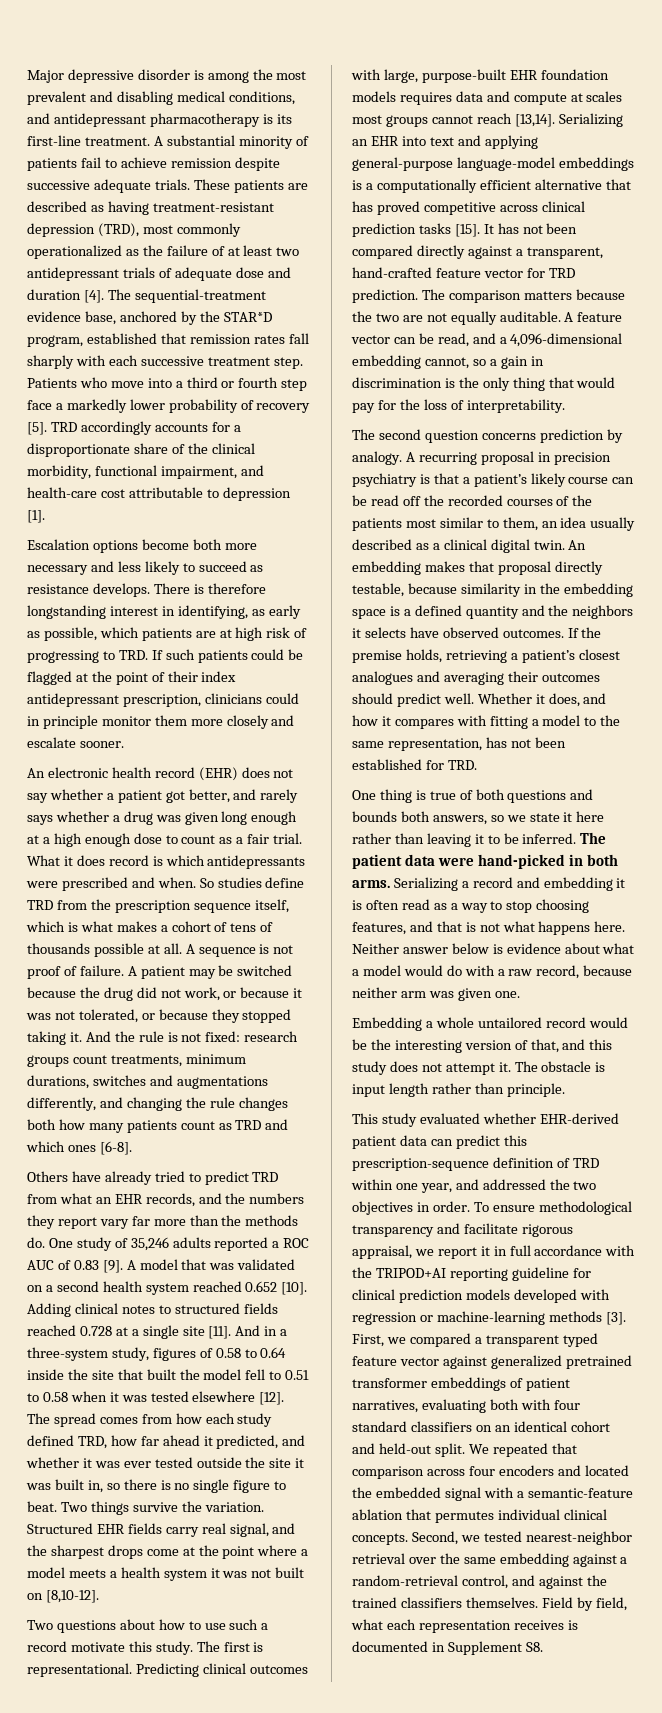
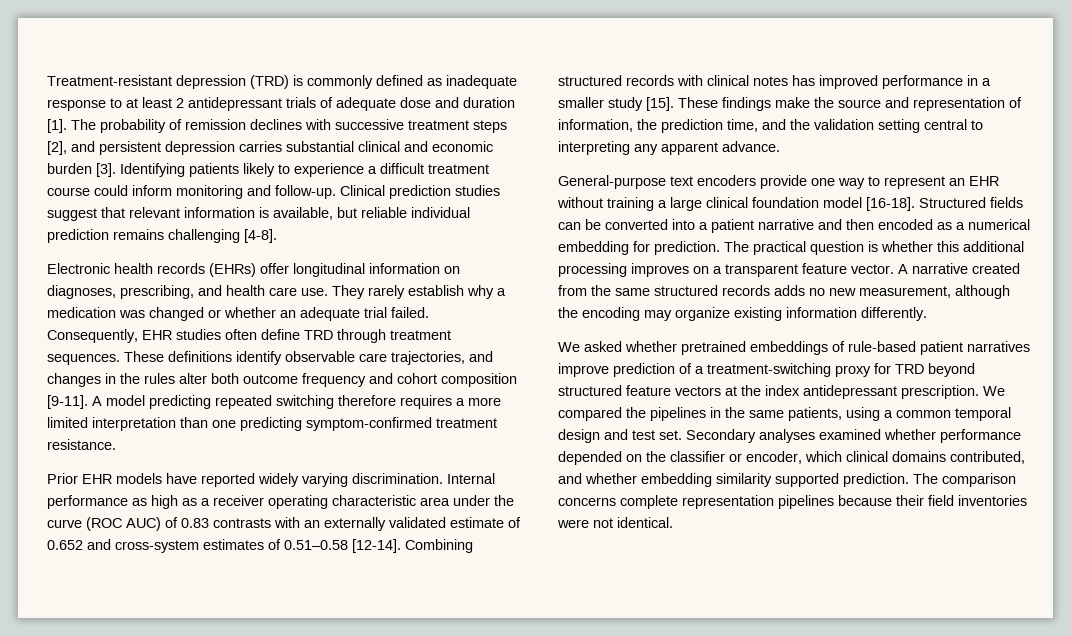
[27,69,307,83] [27,91,295,105] [27,113,292,127] [27,135,309,149] [27,157,280,171] [27,179,308,193] [27,201,274,215] [27,223,241,237] [27,245,225,259] Major depressive disorder is among the most prevalent and disabling medical conditions, and antidepressant pharmacotherapy is its first-line treatment. A substantial minority of patients fail to achieve remission despite successive adequate trials. These patients are described as having treatment-resistant depression (TRD), most commonly operationalized as the failure of -> [47,75,517,89] [47,98,122,111] Treatment-resistant depression (TRD) is commonly defined as inadequate response to
[276,247,300,256] two -> [176,98,184,108] 2
[83,289,266,303] [27,311,272,325] [27,333,309,347] [27,355,303,369] [27,377,308,391] [27,399,311,413] [27,421,241,435] [27,443,255,457] [27,465,264,479] [27,487,291,501] [27,510,45,523] [27,539,257,553] [27,561,264,575] [27,583,266,597] [27,605,301,619] [27,627,308,641] [27,649,304,663] [27,671,237,685] [27,693,299,707] [27,715,295,729] [27,737,124,748] [27,767,294,781] [27,789,299,803] [27,811,298,825] [27,833,303,847] [27,855,306,869] [26,877,305,891] [27,899,289,913] [26,921,274,932] [27,943,294,957] [27,965,293,979] [27,987,303,1001] [26,1009,292,1023] [27,1031,299,1045] [27,1054,246,1067] [27,1075,268,1089] [27,1097,288,1111] [27,1119,289,1133] [26,1141,132,1155] [27,1171,279,1185] [27,1193,305,1207] [27,1215,299,1229] [27,1237,310,1251] [27,1259,296,1273] [27,1281,308,1295] [27,1303,278,1317] [27,1325,288,1339] [27,1347,287,1361] [27,1369,310,1380] [27,1391,285,1405] [27,1413,273,1427] [27,1435,306,1449] [26,1457,305,1468] [26,1479,287,1493] [27,1501,264,1515] [27,1523,296,1537] [27,1545,309,1559] [27,1567,305,1581] [27,1590,99,1603] [27,1619,269,1633] [27,1641,264,1655] [27,1663,308,1677] [351,69,609,83] [352,91,623,105] [352,113,623,127] [352,135,538,149] [352,157,634,171] [352,179,631,193] [352,201,585,215] [352,223,578,237] [352,245,603,259] [352,267,575,278] [352,289,625,303] [352,311,623,325] [351,333,623,347] [352,355,544,369] [352,377,616,391] [352,399,565,413] [352,429,623,443] [352,451,611,465] [352,473,635,487] [352,495,593,506] [352,517,636,531] [352,539,587,553] [352,561,603,575] [352,583,633,597] [352,605,634,619] [352,627,602,638] [352,649,620,663] [352,671,600,685] [352,693,607,707] [352,715,621,729] [352,737,566,751] [352,759,477,770] [352,789,594,803] [352,811,605,825] [352,832,607,847] [352,854,618,869] [352,877,626,891] [352,899,590,913] [352,921,626,935] [352,943,635,954] [352,965,633,979] [352,987,520,1001] [352,1017,628,1031] [352,1039,613,1053] [352,1061,606,1075] [352,1083,565,1097] [352,1113,619,1127] [352,1135,527,1149] [352,1157,599,1171] [351,1179,597,1193] [352,1201,632,1215] [352,1223,573,1237] [352,1245,636,1259] [352,1267,591,1281] [352,1289,610,1303] [352,1311,626,1325] [352,1333,598,1347] [352,1355,632,1369] [352,1377,570,1391] [352,1399,580,1413] [352,1421,610,1432] [352,1443,577,1457] [352,1465,629,1479] [352,1487,633,1501] [352,1509,607,1523] [352,1531,632,1545] [352,1553,628,1567] [352,1575,607,1589] [352,1597,627,1611] [351,1619,578,1633] [352,1641,543,1655] [4]. The sequential-treatment evidence base, anchored by the STAR*D program, established that remission rates fall sharply with each successive treatment step. Patients who move into a third or fourth step face a markedly lower probability of recovery [5]. TRD accordingly accounts for a disproportionate share of the clinical morbidity, functional impairment, and health-care cost attributable to depression [1]. // Escalation options become both more necessary and less likely to succeed as resistance develops. There is therefore longstanding interest in identifying, as early as possible, which patients are at high risk of progressing to TRD. If such patients could be flagged at the point of their index antidepressant prescription, clinicians could in principle monitor them more closely and escalate sooner. // An electronic health record (EHR) does not say whether a patient got better, and rarely says whether a drug was given long enough at a high enough dose to count as a fair trial. What it does record is which antidepressants were prescribed and when. So studies define TRD from the prescription sequence itself, which is what makes a cohort of tens of thousands possible at all. A sequence is not proof of failure. A patient may be switched because the drug did not work, or because it was not tolerated, or because they stopped taking it. And the rule is not fixed: research groups count treatments, minimum durations, switches and augmentations differently, and changing the rule changes both how many patients count as TRD and which ones [6-8]. // Others have already tried to predict TRD from what an EHR records, and the numbers they report vary far more than the methods do. One study of 35,246 adults reported a ROC AUC of 0.83 [9]. A model that was validated on a second health system reached 0.652 [10]. Adding clinical notes to structured fields reached 0.728 at a single site [11]. And in a three-system study, figures of 0.58 to 0.64 inside the site that built the model fell to 0.51 to 0.58 when it was tested elsewhere [12]. The spread comes from how each study defined TRD, how far ahead it predicted, and whether it was ever tested outside the site it was built in, so there is no single figure to beat. Two things survive the variation. Structured EHR fields carry real signal, and the sharpest drops come at the point where a model meets a health system it was not built on [8,10-12]. // Two questions about how to use such a record motivate this study. The first is representational. Predicting clinical outcomes with large, purpose-built EHR foundation models requires data and compute at scales most groups cannot reach [13,14]. Serializing an EHR into text and applying general-purpose language-model embeddings is a computationally efficient alternative that has proved competitive across clinical prediction tasks [15]. It has not been compared directly against a transparent, hand-crafted feature vector for TRD prediction. The comparison matters because the two are not equally auditable. A feature vector can be read, and a 4,096-dimensional embedding cannot, so a gain in discrimination is the only thing that would pay for the loss of interpretability. // The second question concerns prediction by analogy. A recurring proposal in precision psychiatry is that a patient’s likely course can be read off the recorded courses of the patients most similar to them, an idea usually described as a clinical digital twin. An embedding makes that proposal directly testable, because similarity in the embedding space is a defined quantity and the neighbors it selects have observed outcomes. If the premise holds, retrieving a patient’s closest analogues and averaging their outcomes should predict well. Whether it does, and how it compares with fitting a model to the same representation, has not been established for TRD. // One thing is true of both questions and bounds both answers, so we state it here rather than leaving it to be inferred. The patient data were hand-picked in both arms. Serializing a record and embedding it is often read as a way to stop choosing features, and that is not what happens here. Neither answer below is evidence about what a model would do with a raw record, because neither arm was given one. // Embedding a whole untailored record would be the interesting version of that, and this study does not attempt it. The obstacle is input length rather than principle. // This study evaluated whether EHR-derived patient data can predict this prescription-sequence definition of TRD within one year, and addressed the two objectives in order. To ensure methodological transparency and facilitate rigorous appraisal, we report it in full accordance with the TRIPOD+AI reporting guideline for clinical prediction models developed with regression or machine-learning methods [3]. First, we compared a transparent typed feature vector against generalized pretrained transformer embeddings of patient narratives, evaluating both with four standard classifiers on an identical cohort and held-out split. We repeated that comparison across four encoders and located the embedded signal with a semantic-feature ablation that permutes individual clinical concepts. Second, we tested nearest-neighbor retrieval over the same embedding against a random-retrieval control, and against the trained classifiers themselves. Field by field, what each representation receives is documented in Supplement S8. -> [47,119,507,133] [47,141,493,155] [47,163,489,177] [47,185,500,199] [47,207,470,221] [47,229,277,243] [47,263,460,277] [47,285,506,299] [47,307,429,321] [47,329,451,343] [47,351,493,365] [47,373,517,387] [47,395,501,409] [47,417,497,431] [47,439,116,450] [47,473,495,487] [47,495,514,509] [47,517,521,531] [47,539,473,553] [558,75,991,89] [558,97,1022,111] [558,119,983,133] [558,141,780,155] [558,175,999,189] [557,197,1023,211] [558,219,1030,233] [558,241,1024,255] [558,263,1020,277] [558,285,1010,299] [558,307,927,321] [558,341,1030,355] [558,363,975,377] [558,385,1005,399] [558,407,1011,421] [558,429,1021,443] [558,451,1025,465] [558,473,1016,487] [558,495,1027,509] [557,517,673,528] [1]. The probability of remission declines with successive treatment steps [2], and persistent depression carries substantial clinical and economic burden [3]. Identifying patients likely to experience a difficult treatment course could inform monitoring and follow-up. Clinical prediction studies suggest that relevant information is available, but reliable individual prediction remains challenging [4-8]. // Electronic health records (EHRs) offer longitudinal information on diagnoses, prescribing, and health care use. They rarely establish why a medication was changed or whether an adequate trial failed. Consequently, EHR studies often define TRD through treatment sequences. These definitions identify observable care trajectories, and changes in the rules alter both outcome frequency and cohort composition [9-11]. A model predicting repeated switching therefore requires a more limited interpretation than one predicting symptom-confirmed treatment resistance. // Prior EHR models have reported widely varying discrimination. Internal performance as high as a receiver operating characteristic area under the curve (ROC AUC) of 0.83 contrasts with an externally validated estimate of 0.652 and cross-system estimates of 0.51–0.58 [12-14]. Combining structured records with clinical notes has improved performance in a smaller study [15]. These findings make the source and representation of information, the prediction time, and the validation setting central to interpreting any apparent advance. // General-purpose text encoders provide one way to represent an EHR without training a large clinical foundation model [16-18]. Structured fields can be converted into a patient narrative and then encoded as a numerical embedding for prediction. The practical question is whether this additional processing improves on a transparent feature vector. A narrative created from the same structured records adds no new measurement, although the encoding may organize existing information differently. // We asked whether pretrained embeddings of rule-based patient narratives improve prediction of a treatment-switching proxy for TRD beyond structured feature vectors at the index antidepressant prescription. We compared the pipelines in the same patients, using a common temporal design and test set. Secondary analyses examined whether performance depended on the classifier or encoder, which clinical domains contributed, and whether embedding similarity supported prediction. The comparison concerns complete representation pipelines because their field inventories were not identical.

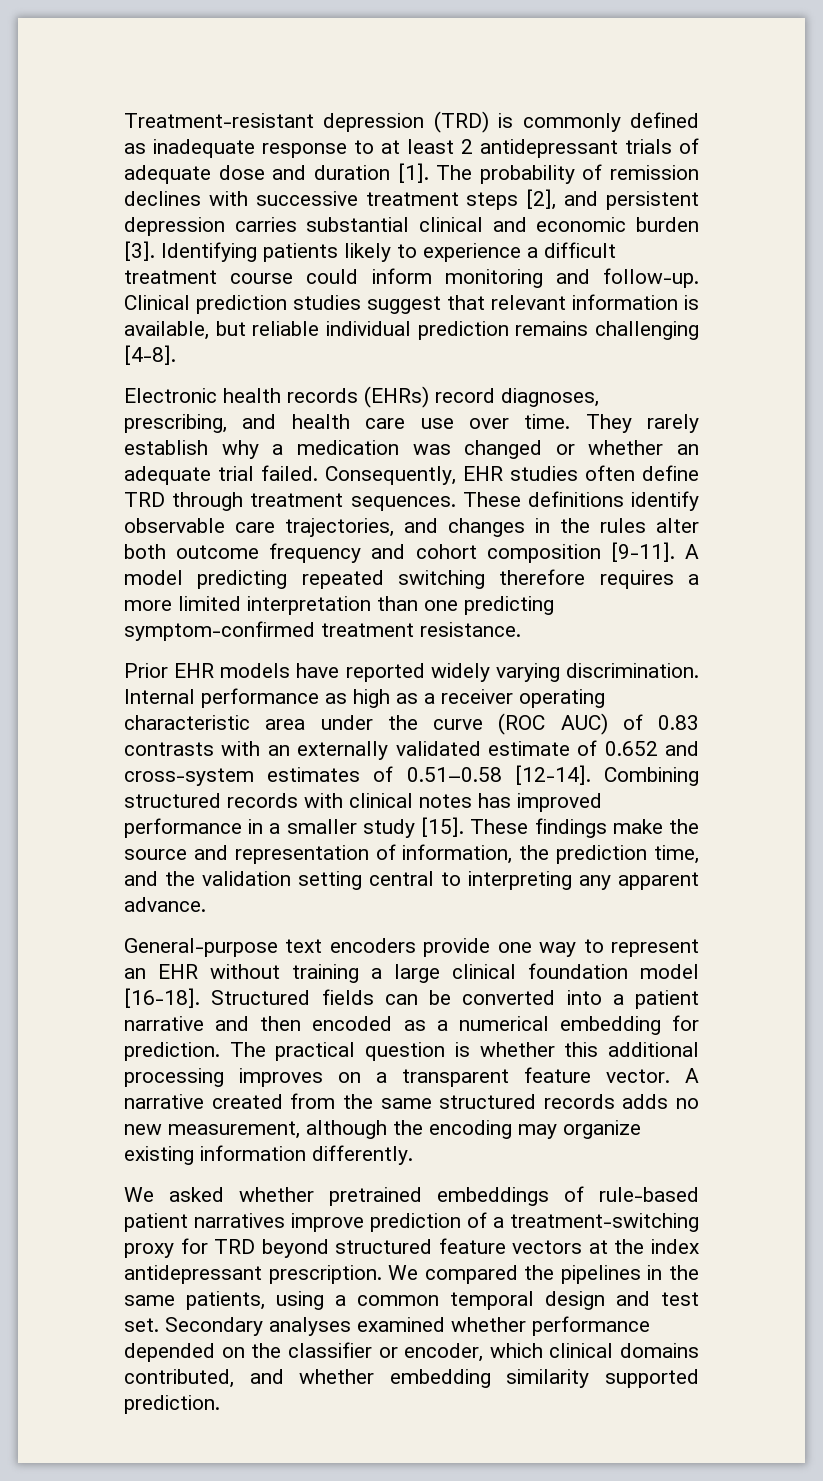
[260,263,460,277] offer longitudinal information on -> [435,388,495,403] record
[301,288,328,296] use. -> [420,414,571,429] use over time.
[913,473,1016,487] [558,495,1027,509] [557,517,673,528] The comparison concerns complete representation pipelines because their field inventories were not identical. -> (220, 1404) none

